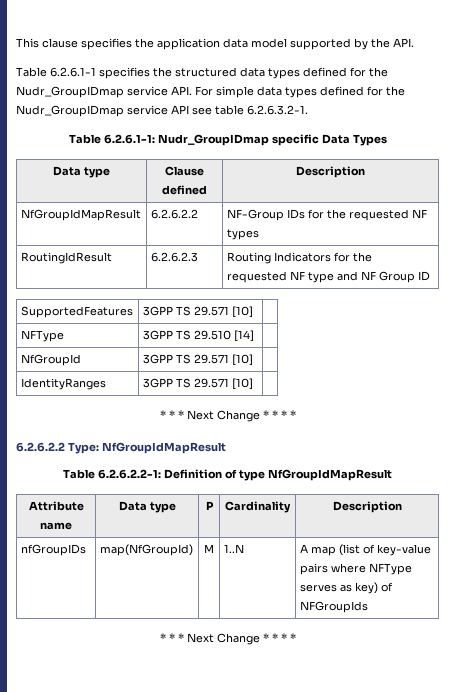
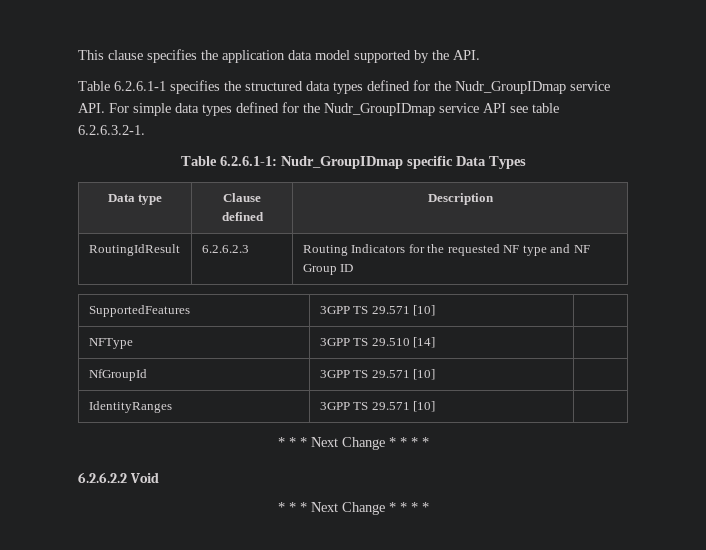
[20,209,141,221] [150,209,198,219] [226,209,427,221] [226,229,259,240] // NfGroupIdMapResult | 6.2.6.2.2 | NF-Group IDs for the requested NF types -> (494, 199) none
[67,442,226,454] [63,469,392,481] [28,501,84,511] [40,522,72,530] [118,501,176,513] [205,501,214,510] [225,501,291,513] [332,501,402,513] [20,544,86,556] [99,544,193,556] [204,544,214,553] [223,544,244,553] [299,544,431,556] [299,563,412,575] [299,582,393,594] [299,601,368,613] Type: NfGroupIdMapResult // Table 6.2.6.2.2-1: Definition of type NfGroupIdMapResult // Attribute name | Data type | P | Cardinality | Description // nfGroupIDs | map(NfGroupId) | M | 1..N | A map (list of key-value pairs where NFType serves as key) of NFGroupIds -> [129,472,159,483] Void

